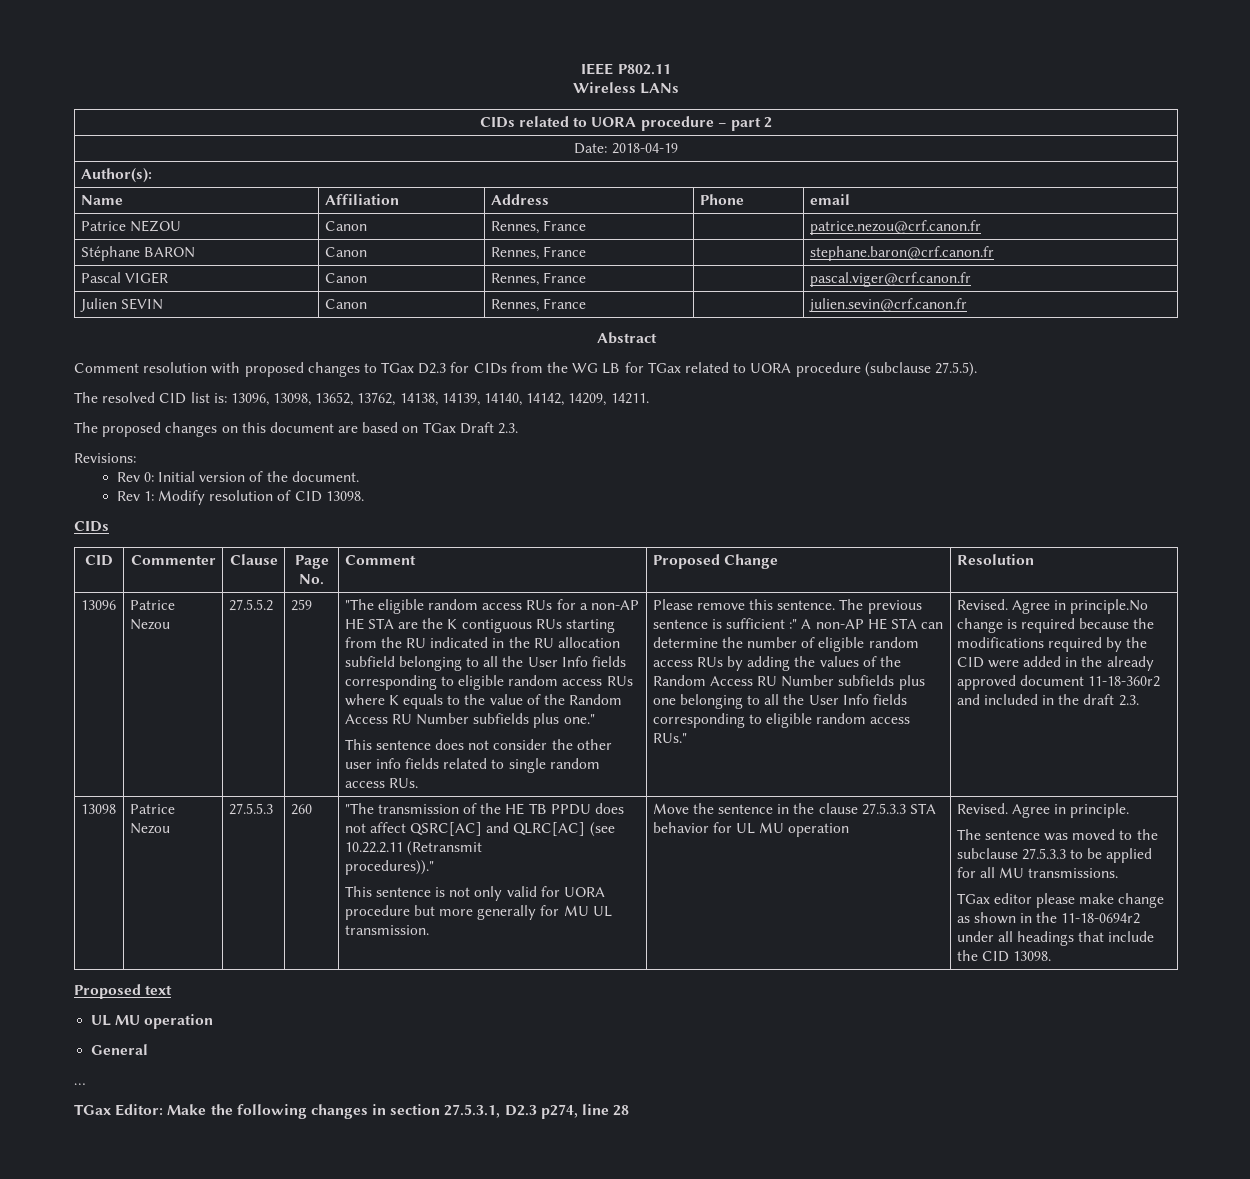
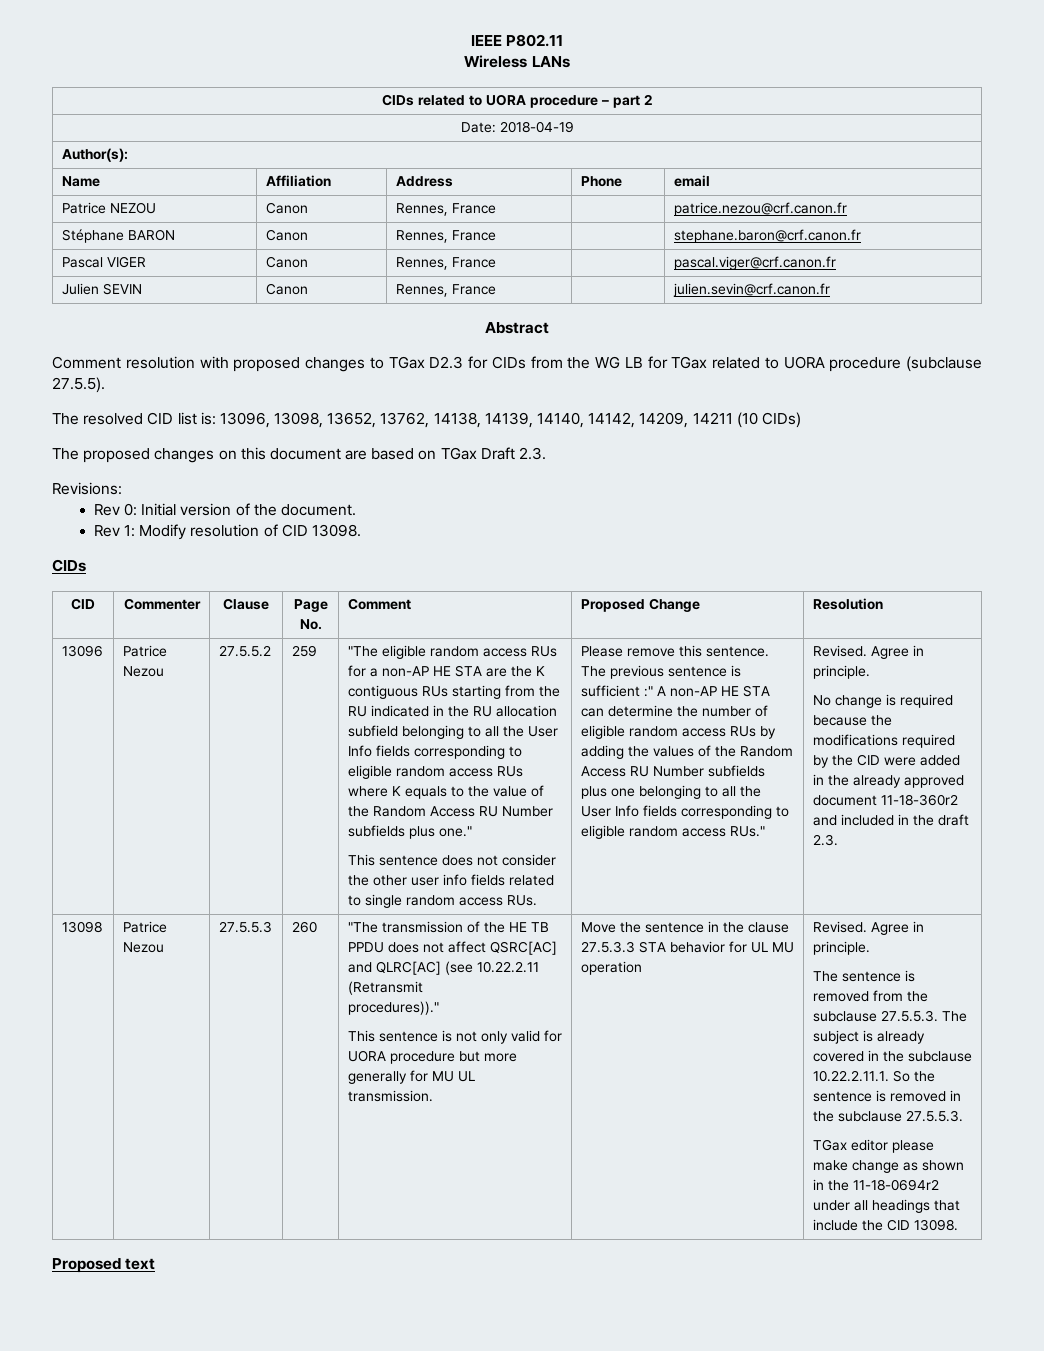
[610,393,649,404] 14211. -> [692,412,801,428] 14211 (10 CIDs)
[1070,599,1149,614] principle.No -> [812,665,870,679] [812,695,831,706] principle. // No
[1043,829,1158,841] [956,848,1153,863] [956,867,1119,878] was moved to the subclause 27.5.3.3 to be applied for all MU transmissions. -> [904,970,915,982] [812,990,928,1002] [812,1010,967,1022] [812,1030,925,1044] [812,1050,972,1062] [812,1070,935,1082] [812,1090,961,1102] [812,1110,963,1122] is removed from the subclause 27.5.5.3. The subject is already covered in the subclause 10.22.2.11.1. So the sentence is removed in the subclause 27.5.5.3.
[91,1014,214,1029] [91,1044,149,1055] [74,1083,86,1085] [74,1104,630,1119] // UL MU operation // General // … // TGax Editor: Make the following changes in section 27.5.3.1, D2.3 p274, line 28 -> (156, 1264) none

